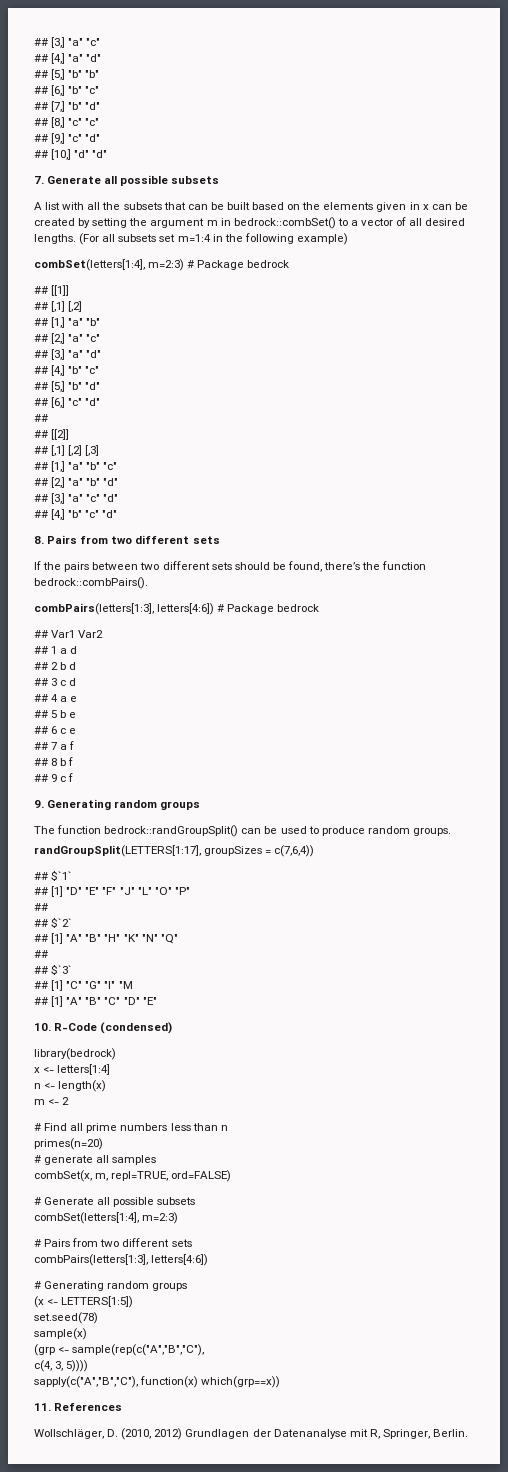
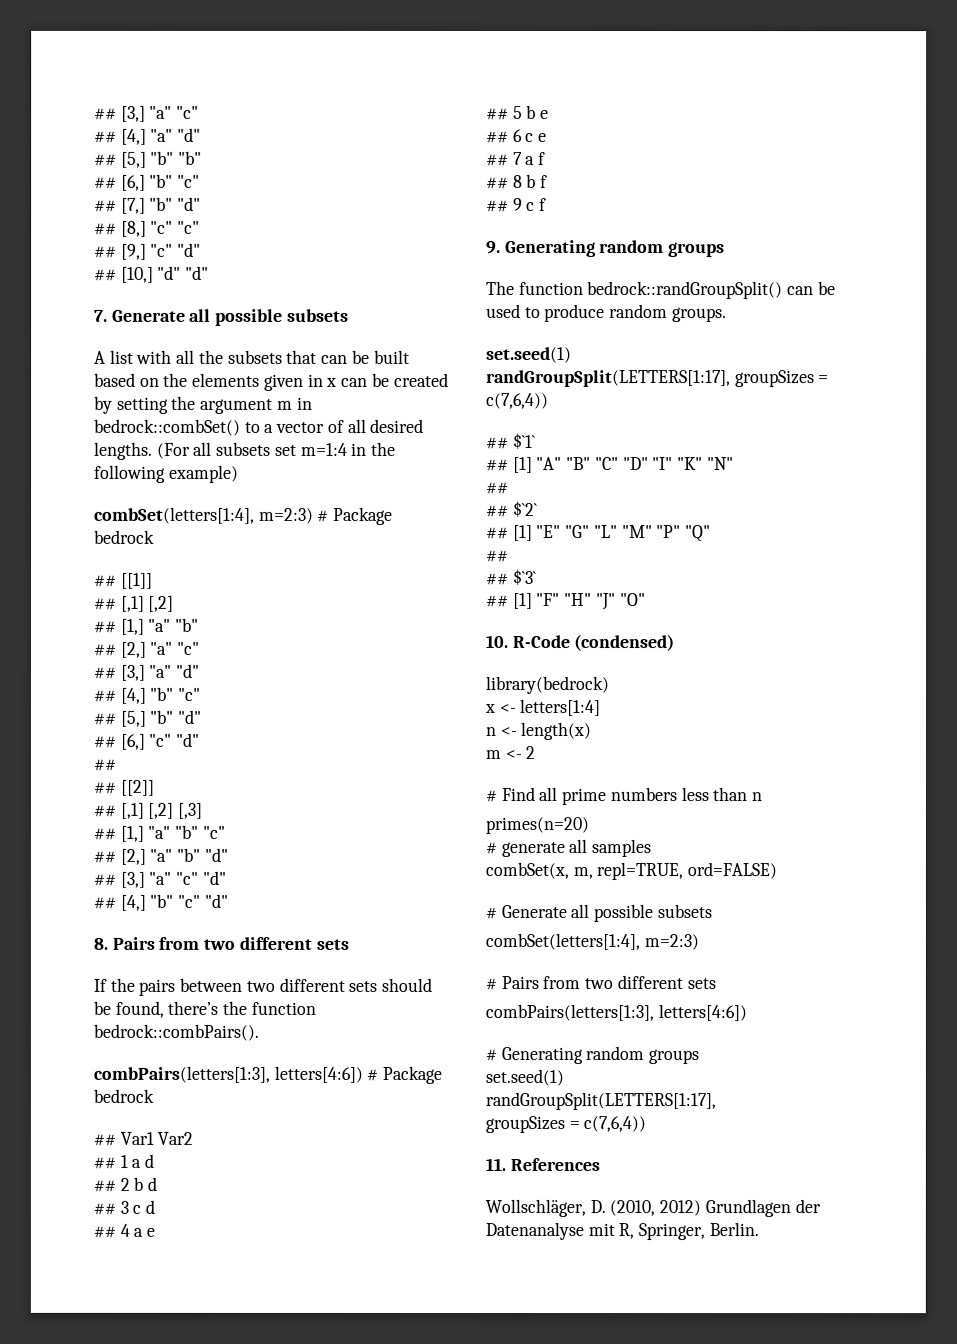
(451, 832) none -> [486,347,572,364] // set.seed(1)
[66,887,190,895] "D" "E" "F" "J" "L" "O" "P" -> [536,457,734,471] "A" "B" "C" "D" "I" "K" "N"
[66,934,158,942] "A" "B" "H" "K" "N" -> [536,525,682,539] "E" "G" "L" "M" "P"
[66,981,133,989] [34,996,157,1007] "C" "G" "I" "M // ## [1] "A" "B" "C" "D" "E" -> [536,593,646,611] "F" "H" "J" "O"
[34,1296,134,1308] [34,1312,98,1324] [34,1328,87,1340] [34,1344,205,1356] [34,1360,89,1372] [34,1376,281,1388] (x <- LETTERS[1:5]) // set.seed(78) // sample(x) // (grp <- sample(rep(c("A","B","C"), // c(4, 3, 5)))) // sapply(c("A","B","C"), function(x) which(grp==x)) -> [485,1069,564,1087] [485,1092,716,1111] [485,1116,647,1134] set.seed(1) // randGroupSplit(LETTERS[1:17], // groupSizes = c(7,6,4))

